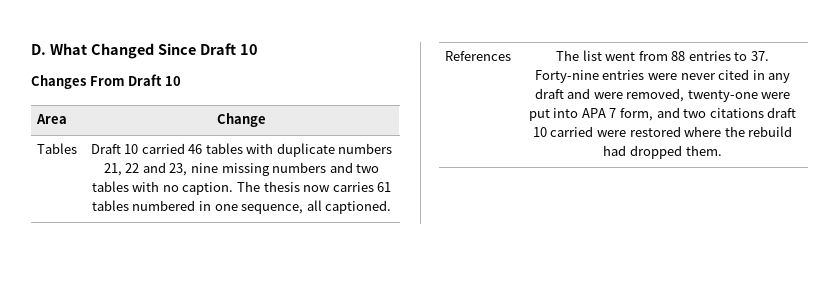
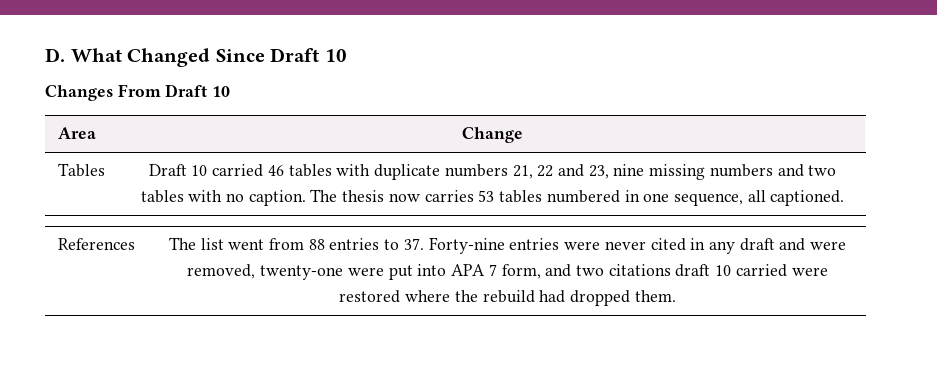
[377,182,392,192] 61 -> [478,190,495,202] 53

